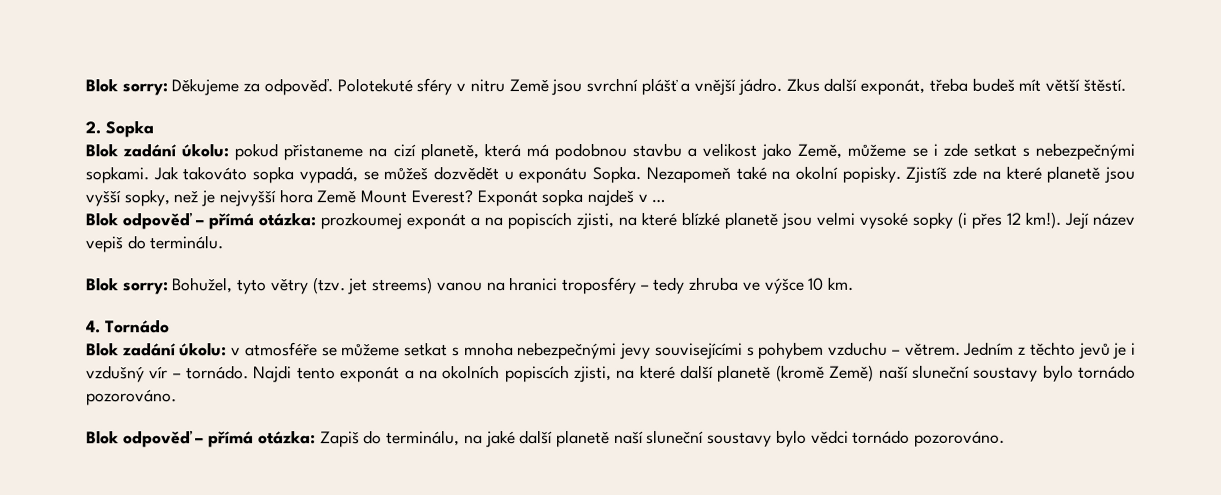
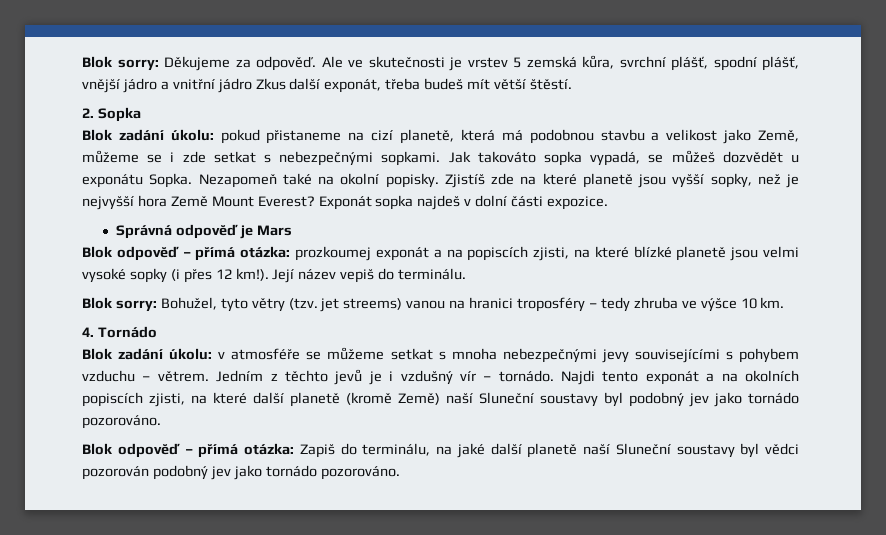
[336,77,782,96] Polotekuté sféry v nitru Země jsou svrchní plášť a vnější jádro. -> [321,55,799,71] [82,78,252,93] Ale ve skutečnosti je vrstev 5 zemská kůra, svrchní plášť, spodní plášť, vnější jádro a vnitřní jádro
[651,198,666,203] … -> [475,195,609,210] [116,224,293,239] dolní části expozice. // Správná odpověď je Mars
[911,364,1074,382] sluneční soustavy bylo -> [479,392,742,407] Sluneční soustavy byl podobný jev jako
[646,429,849,447] sluneční soustavy bylo vědci -> [615,443,799,458] [82,465,262,480] Sluneční soustavy byl vědci pozorován podobný jev jako

